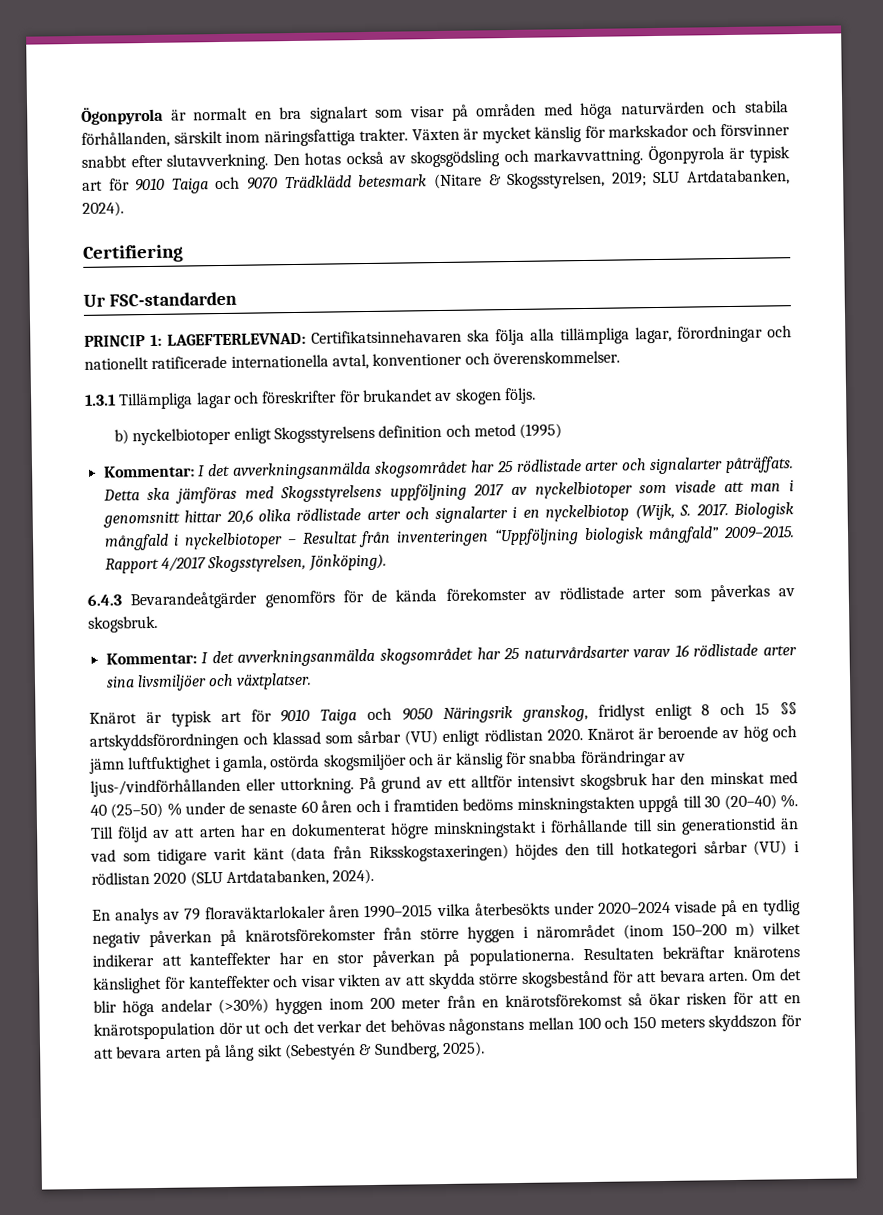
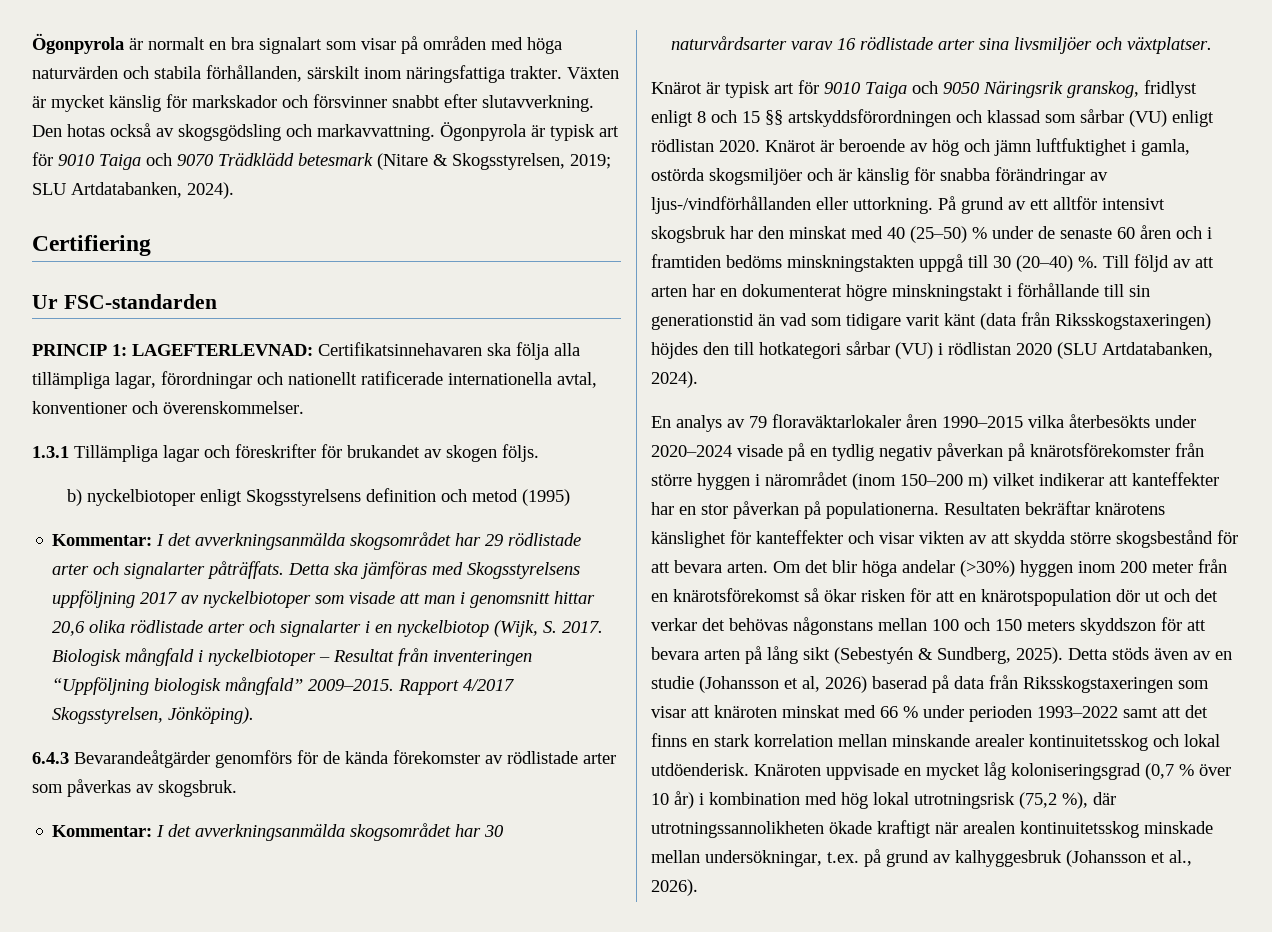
[495,461,514,473] 25 -> [485,534,504,546] 29
[503,647,521,660] 25 -> [484,825,505,837] 30
(485, 1049) none -> [1068,647,1232,660] [651,675,1209,693] [651,705,1208,722] [651,733,1220,751] [651,762,1231,780] [651,791,1116,809] [651,820,1213,838] [651,849,1192,867] [651,879,698,896] Detta stöds även av en studie (Johansson et al, 2026) baserad på data från Riksskogstaxeringen som visar att knäroten minskat med 66 % under perioden 1993–2022 samt att det finns en stark korrelation mellan minskande arealer kontinuitetsskog och lokal utdöenderisk. Knäroten uppvisade en mycket låg koloniseringsgrad (0,7 % över 10 år) i kombination med hög lokal utrotningsrisk (75,2 %), där utrotningssannolikheten ökade kraftigt när arealen kontinuitetsskog minskade mellan undersökningar, t.ex. på grund av kalhyggesbruk (Johansson et al., 2026).

